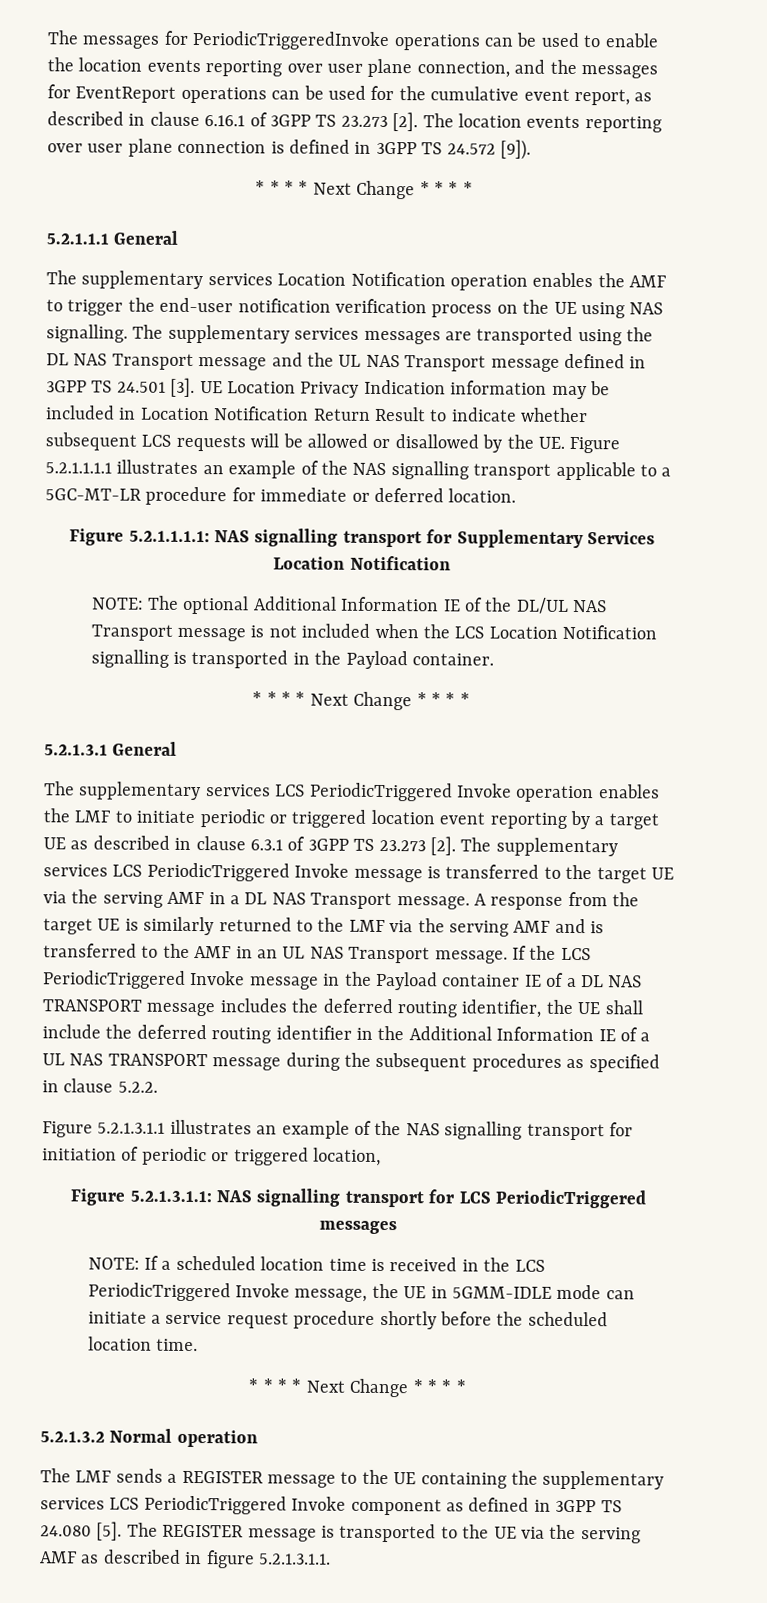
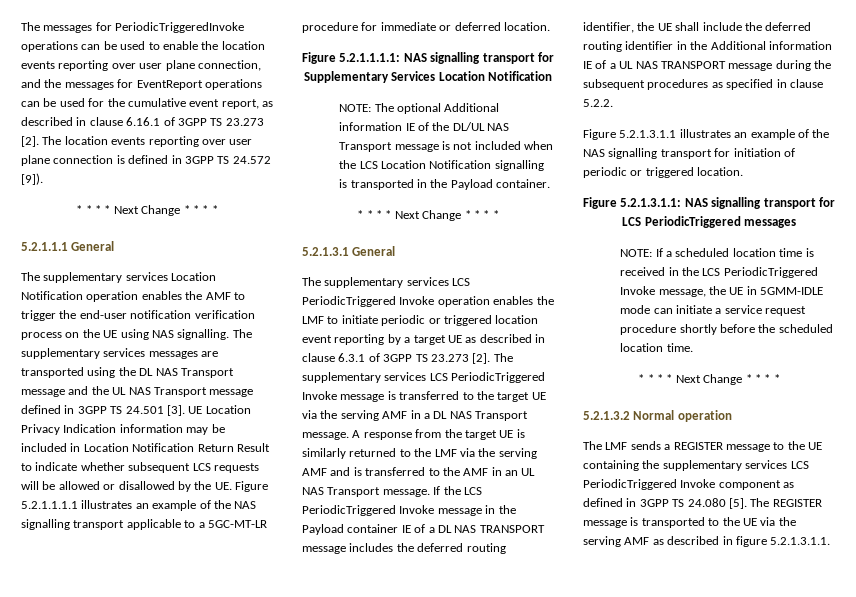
[340,596,440,612] Information -> [339,122,403,131] information
[496,1026,595,1042] Information -> [768,41,832,50] information
[313,1147,381,1166] location, -> [697,167,744,176] location.

